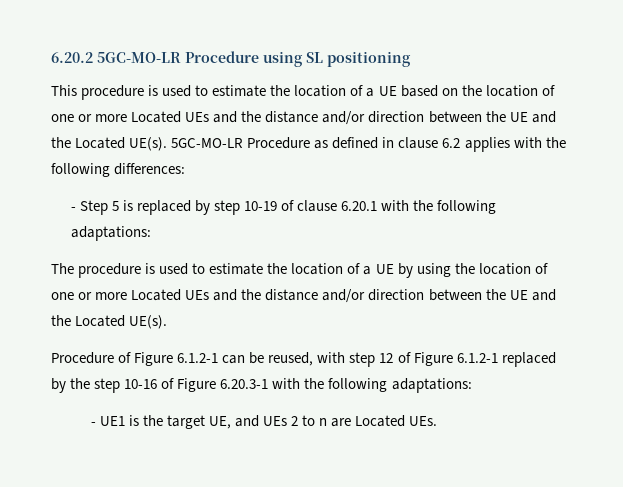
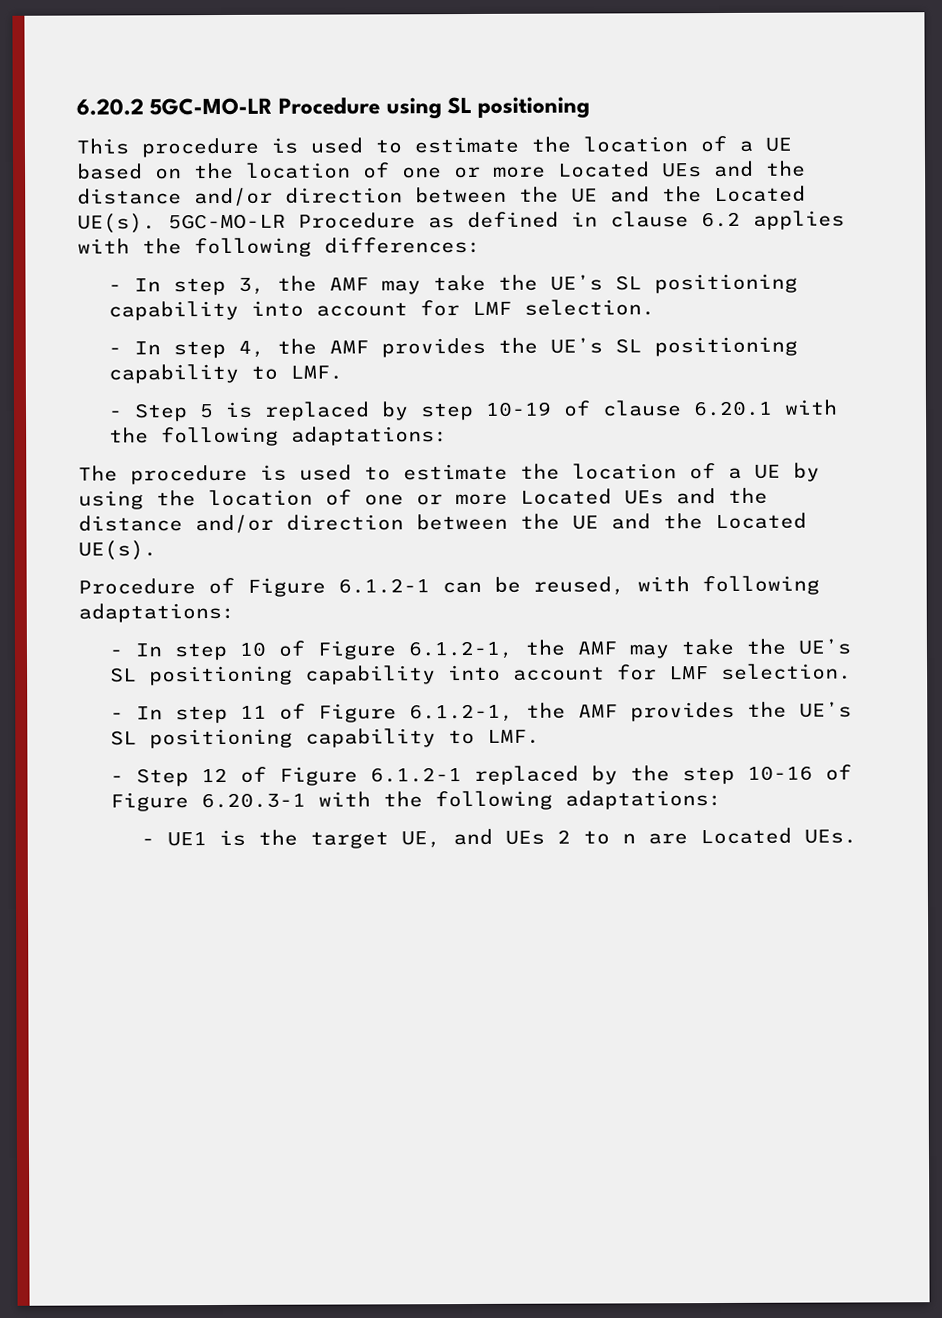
(186, 169) none -> [108,273,799,296] [108,299,656,321] [108,336,799,359] [108,363,344,384] // - In step 3, the AMF may take the UE’s SL positioning capability into account for LMF selection. // - In step 4, the AMF provides the UE’s SL positioning capability to LMF.
[349,352,376,367] step -> [702,575,820,596] [78,602,235,623] [109,638,852,661] [110,663,853,686] [110,701,853,724] [110,728,541,749] [110,768,190,787] following adaptations: // - In step 10 of Figure 6.1.2-1, the AMF may take the UE’s SL positioning capability into account for LMF selection. // - In step 11 of Figure 6.1.2-1, the AMF provides the UE’s SL positioning capability to LMF. // - Step

